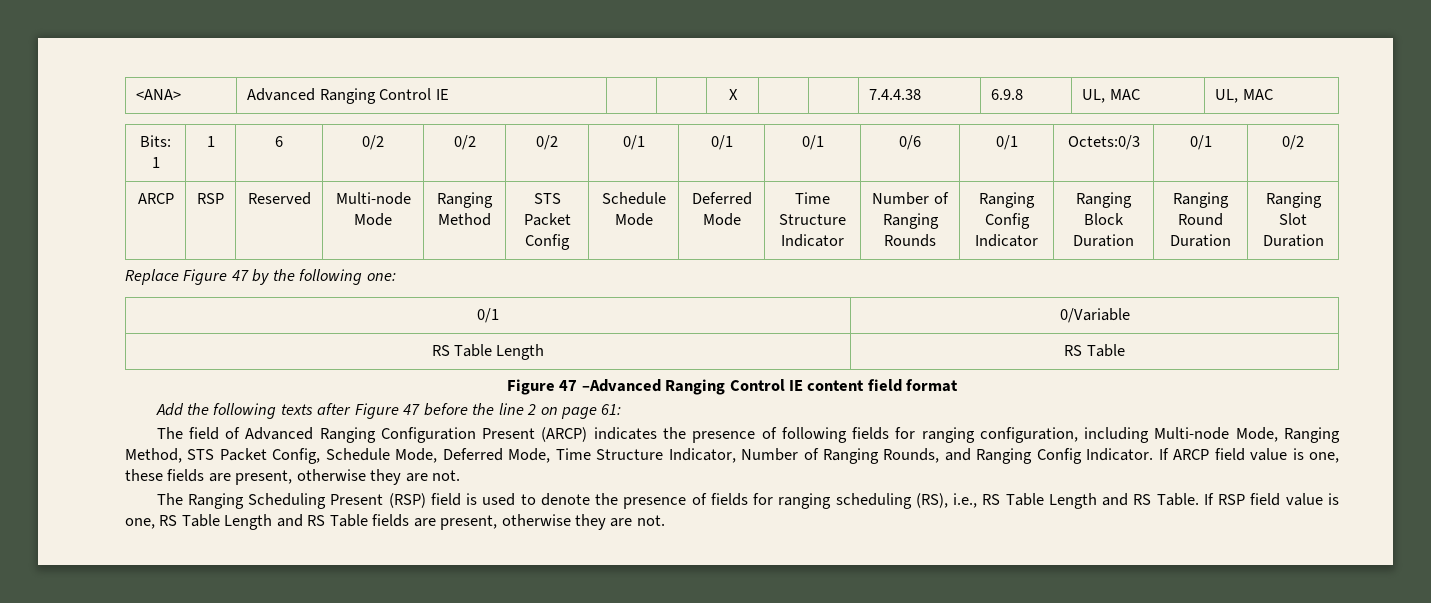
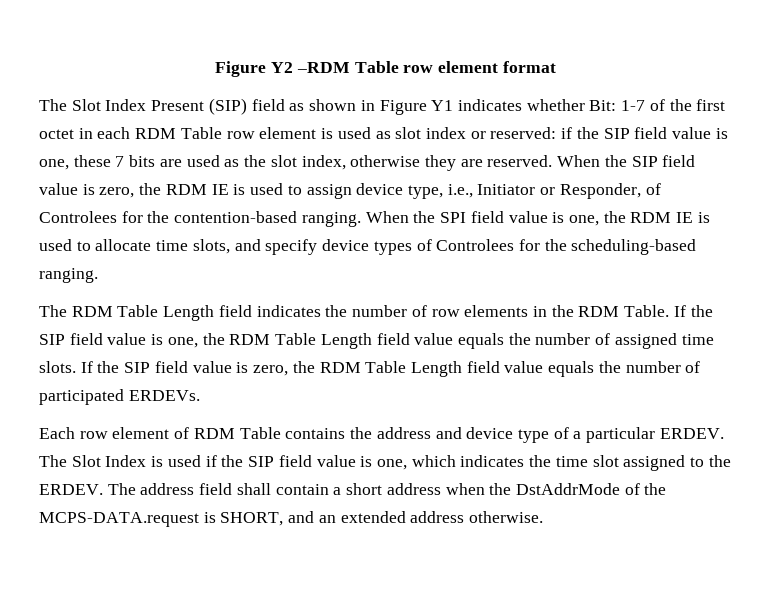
[136,89,182,100] [247,88,449,104] [728,89,738,100] [869,89,922,100] [991,89,1024,100] [1082,89,1140,103] [1215,89,1273,103] [140,135,171,147] [151,157,160,168] [206,136,215,147] [275,136,283,147] [362,135,384,150] [453,135,476,150] [536,135,558,150] [622,135,645,150] [710,135,733,150] [801,135,824,150] [899,135,921,150] [995,135,1018,150] [1067,135,1140,150] [1189,135,1212,150] [1282,135,1304,150] [137,193,174,204] [197,193,224,204] [247,192,311,205] [335,192,411,205] [354,213,392,226] [436,192,493,208] [437,213,491,226] [533,193,561,204] [523,213,571,226] [525,234,570,250] [601,192,666,205] [614,213,653,226] [691,192,752,205] [702,213,741,226] [795,192,830,204] [779,214,846,225] [781,234,844,247] [872,192,949,205] [882,213,939,229] [884,234,936,247] [979,192,1035,208] [984,213,1030,229] [975,234,1038,247] [1076,192,1132,208] [1084,213,1124,225] [1073,234,1134,247] [1173,192,1229,208] [1178,213,1223,226] [1170,234,1231,247] [1265,192,1322,208] [1279,213,1307,225] [1262,234,1324,247] [125,269,396,285] [477,308,499,323] [1059,308,1130,323] [431,344,545,360] [1064,344,1125,357] [506,379,959,395] [155,403,622,419] [156,427,1341,443] [125,448,1210,464] <ANA> | Advanced Ranging Control IE | | | X | | | 7.4.4.38 | 6.9.8 | UL, MAC | UL, MAC // Bits: 1 | 1 | 6 | 0/2 | 0/2 | 0/2 | 0/1 | 0/1 | 0/1 | 0/6 | 0/1 | Octets:0/3 | 0/1 | 0/2 // ARCP | RSP | Reserved | Multi-node Mode | Ranging Method | STS Packet Config | Schedule Mode | Deferred Mode | Time Structure Indicator | Number of Ranging Rounds | Ranging Config Indicator | Ranging Block Duration | Ranging Round Duration | Ranging Slot Duration // Replace Figure 47 by the following one: // 0/1 | 0/Variable // RS Table Length | RS Table // Figure 47 –Advanced Ranging Control IE content field format // Add the following texts after Figure 47 before the line 2 on page 61: // The field of Advanced Ranging Configuration Present (ARCP) indicates the presence of following fields for ranging configuration, including Multi-node Mode, Ranging Method, STS Packet Config, Schedule Mode, Deferred Mode, Time Structure Indicator, Number of Ranging Rounds, and Ranging Config Indicator. If ARCP -> [215,61,556,77] [39,98,726,115] [39,127,630,139] Figure Y2 –RDM Table row element format // The Slot Index Present (SIP) field as shown in Figure Y1 indicates whether Bit: 1-7 of the first octet in each RDM Table row element is used as slot index or reserved: if the SIP
[167,469,461,485] [156,493,1340,509] [125,514,665,530] fields are present, otherwise they are not. // The Ranging Scheduling Present (RSP) field is used to denote the presence of fields for ranging scheduling (RS), i.e., RS Table Length and RS Table. If RSP field value is one, RS Table Length and RS Table fields are present, otherwise they are not. -> [115,155,696,171] [39,183,661,199] [39,211,710,227] [39,239,697,255] [39,268,98,283] [39,305,713,321] [39,333,714,349] [39,361,701,377] [39,389,200,405] [39,427,724,443] [39,455,731,471] [39,483,667,495] [39,511,544,527] 7 bits are used as the slot index, otherwise they are reserved. When the SIP field value is zero, the RDM IE is used to assign device type, i.e., Initiator or Responder, of Controlees for the contention-based ranging. When the SPI field value is one, the RDM IE is used to allocate time slots, and specify device types of Controlees for the scheduling-based ranging. // The RDM Table Length field indicates the number of row elements in the RDM Table. If the SIP field value is one, the RDM Table Length field value equals the number of assigned time slots. If the SIP field value is zero, the RDM Table Length field value equals the number of participated ERDEVs. // Each row element of RDM Table contains the address and device type of a particular ERDEV. The Slot Index is used if the SIP field value is one, which indicates the time slot assigned to the ERDEV. The address field shall contain a short address when the DstAddrMode of the MCPS-DATA.request is SHORT, and an extended address otherwise.

